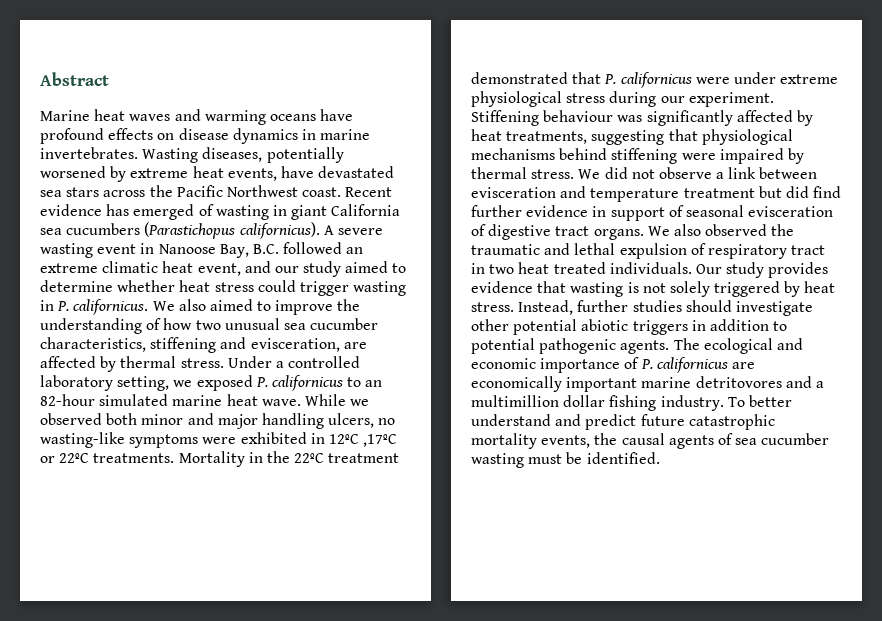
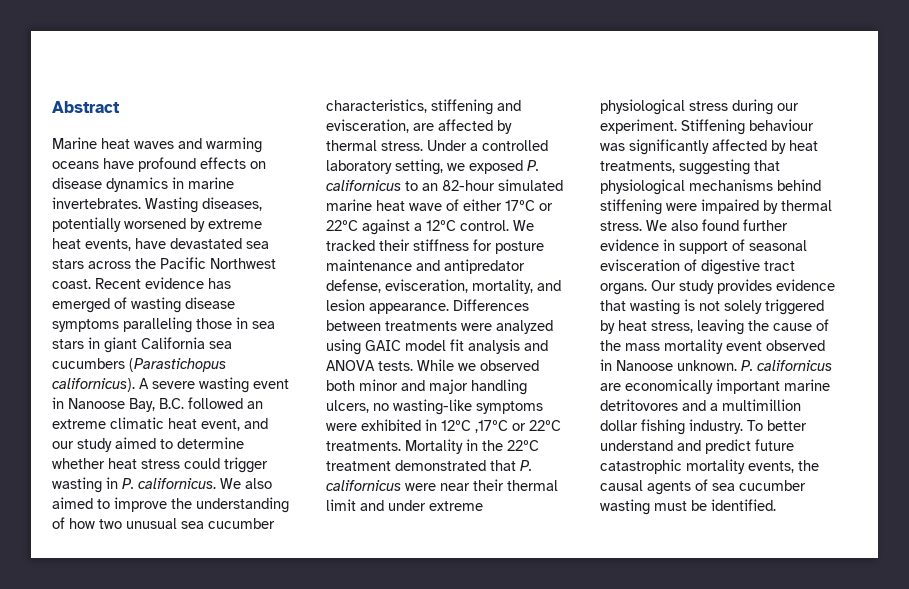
(269, 212) none -> [185,297,235,309] [52,317,275,333] [52,339,84,349] disease symptoms paralleling those in sea stars
[261,399,301,406] wave. -> [409,199,553,211] [326,219,534,235] [326,239,544,254] [326,259,525,274] [326,279,561,294] [326,299,529,314] [326,320,553,334] [326,339,548,355] [326,360,413,371] wave of either 17ºC or 22ºC against a 12ºC control. We tracked their stiffness for posture maintenance and antipredator defense, evisceration, mortality, and lesion appearance. Differences between treatments were analyzed using GAIC model fit analysis and ANOVA tests.
(730, 80) none -> [440,479,558,491] [326,499,384,511] near their thermal limit and
[604,167,818,179] [471,186,842,202] did not observe a link between evisceration and temperature treatment but did find -> [671,219,739,231] also found
[647,224,795,236] [471,243,826,259] [471,262,692,274] We also observed the traumatic and lethal expulsion of respiratory tract in two heat treated individuals. -> (647, 289) none
[471,300,813,316] [471,319,788,335] [471,338,803,354] [471,357,640,373] stress. Instead, further studies should investigate other potential abiotic triggers in addition to potential pathogenic agents. The ecological and economic importance of -> [651,319,829,335] [600,339,825,354] [600,359,737,371] stress, leaving the cause of the mass mortality event observed in Nanoose unknown.

